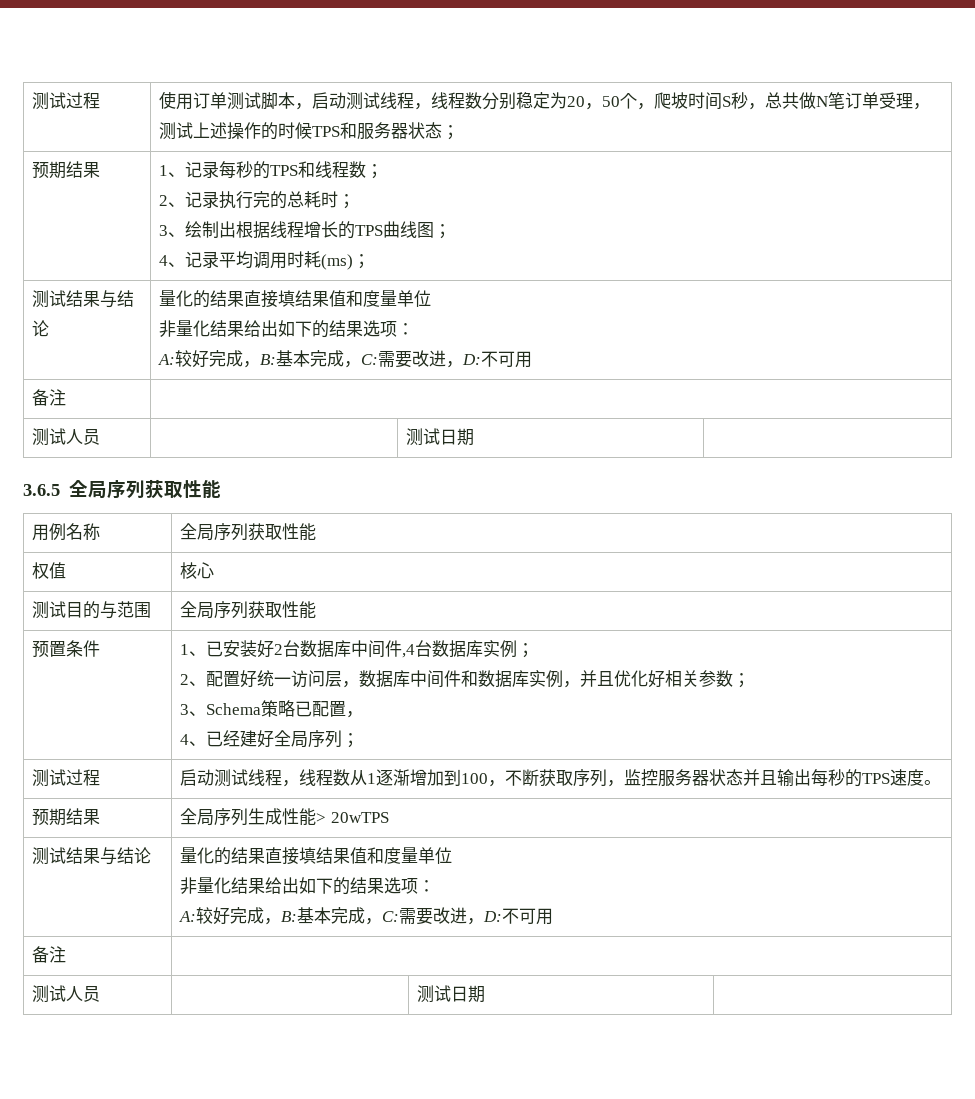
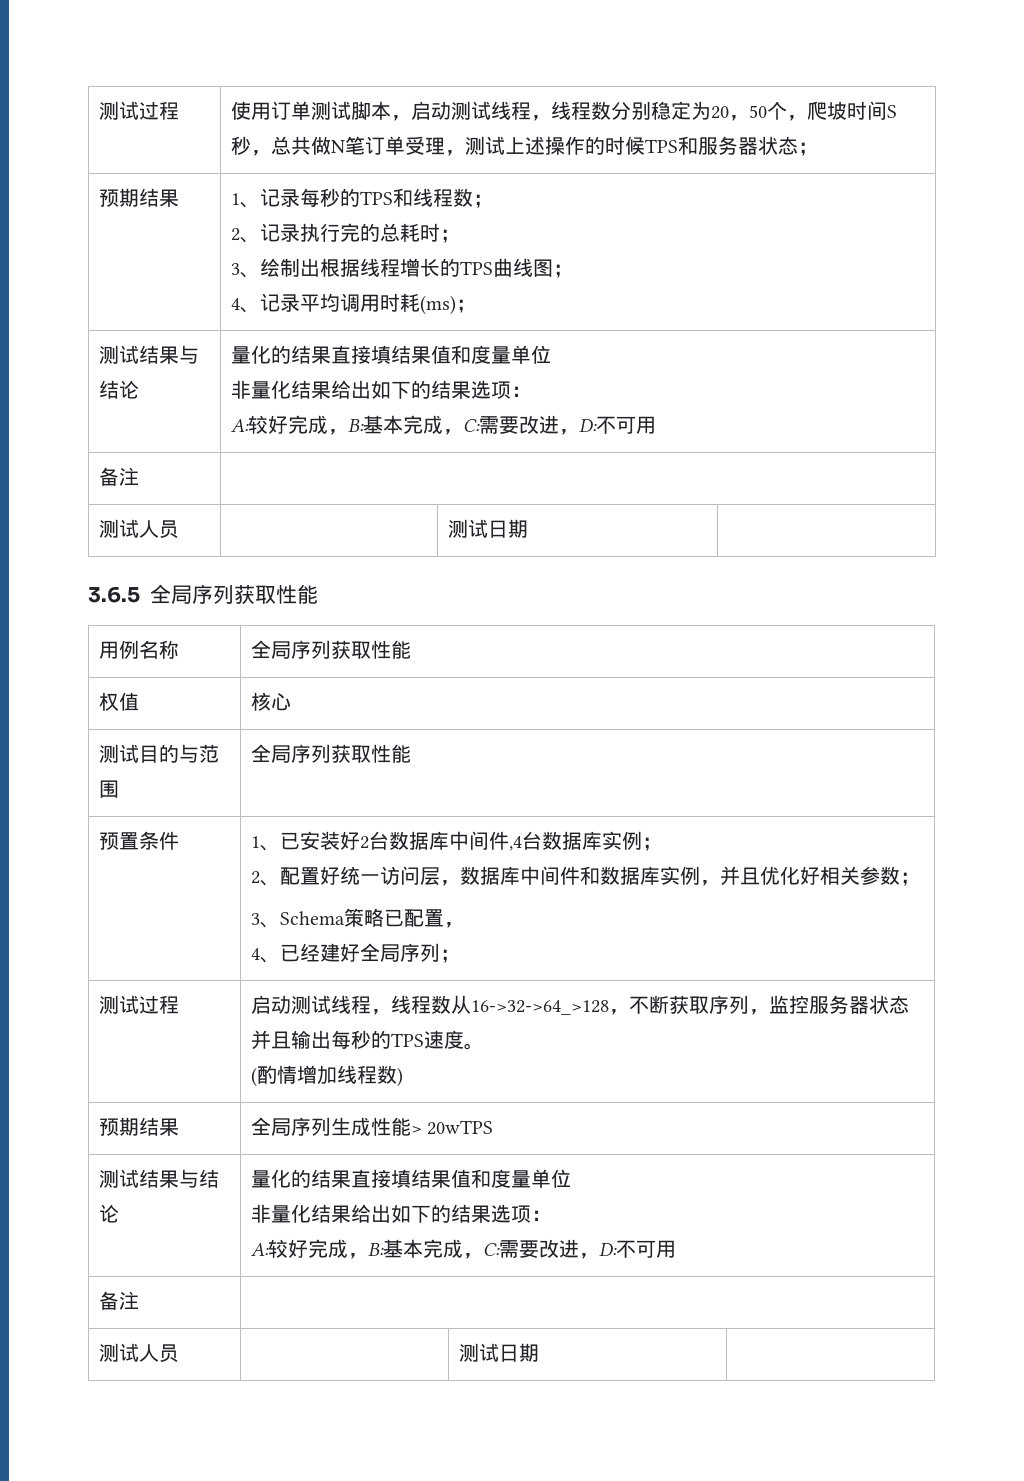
[367,769,489,786] 1逐渐增加到100 -> [470,1000,609,1015] 16->32->64_>128
(942, 782) none -> [250,1065,403,1087] // (酌情增加线程数)

